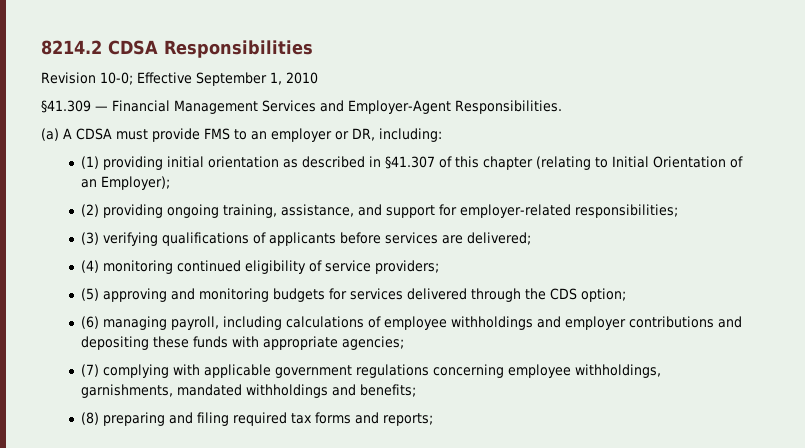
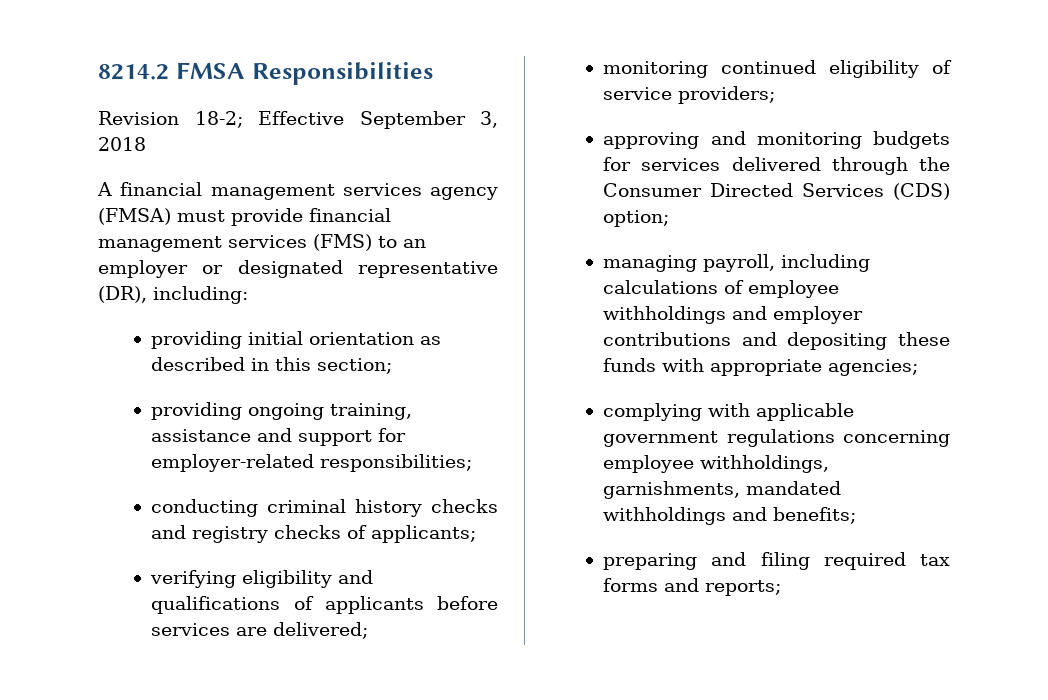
[108,40,158,55] CDSA -> [175,62,245,79] FMSA
[100,72,133,85] 10-0; -> [194,111,243,128] 18-2;
[270,72,318,85] [41,100,562,114] [41,128,230,142] 1, 2010 // §41.309 — Financial Management Services and Employer-Agent Responsibilities. // (a) A CDSA must provide FMS -> [480,111,498,128] [98,137,146,151] [97,182,498,200] [98,208,391,226] [98,234,372,252] 3, 2018 // A financial management services agency (FMSA) must provide financial management services (FMS)
[352,128,375,141] DR, -> [237,260,498,278] [98,286,147,303] designated representative (DR),
[81,156,100,169] (1) -> (248, 295) none
[385,156,744,170] [81,176,171,190] [81,204,100,217] §41.307 of this chapter (relating to Initial Orientation of an Employer); // (2) -> [275,357,393,374] this section; //
[281,204,355,217] assistance, -> [151,429,252,442] assistance
[81,232,159,246] (3) verifying -> [151,499,498,517] [151,525,477,543] [150,570,374,588] conducting criminal history checks and registry checks of applicants; // verifying eligibility and
[81,260,100,273] (4) -> (369, 630) none
[81,288,100,301] (5) -> (776, 95) none
[550,288,578,300] CDS -> [603,183,950,200] Consumer Directed Services (CDS)
[81,316,100,329] (6) -> (670, 218) none
[81,364,100,377] (7) -> (919, 367) none
[81,412,100,425] (8) -> (857, 515) none

